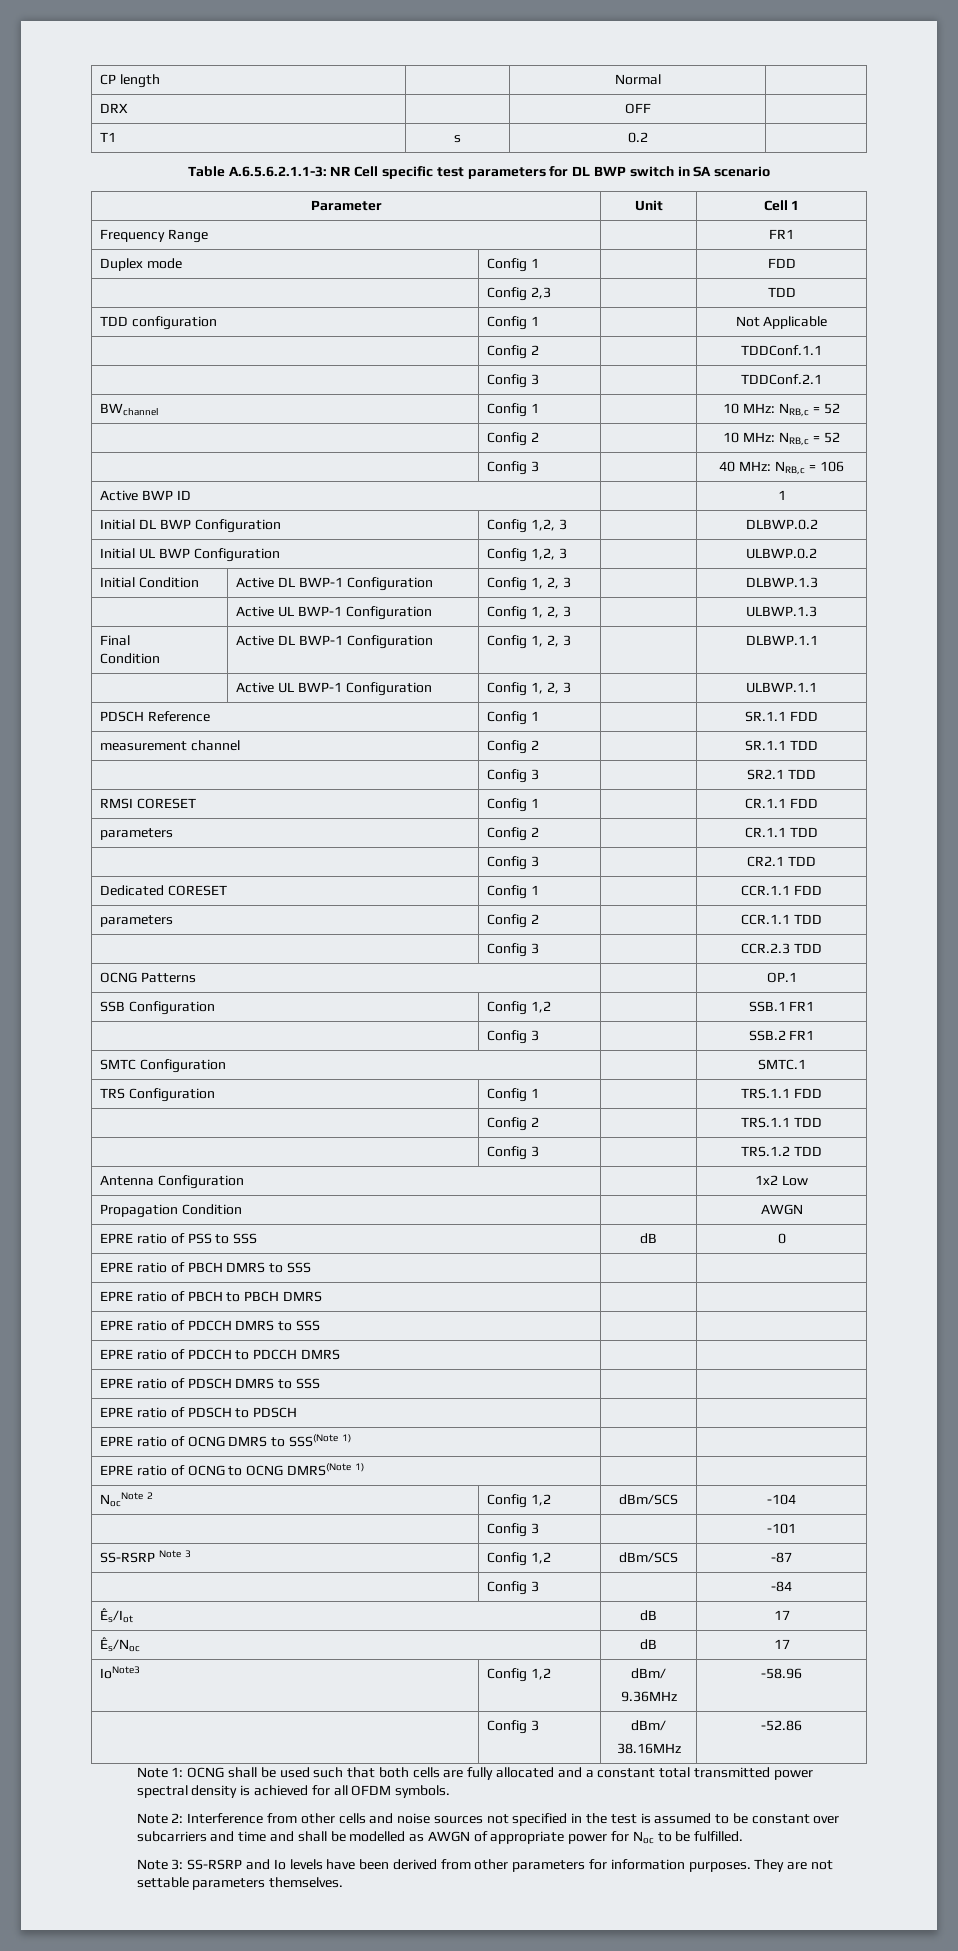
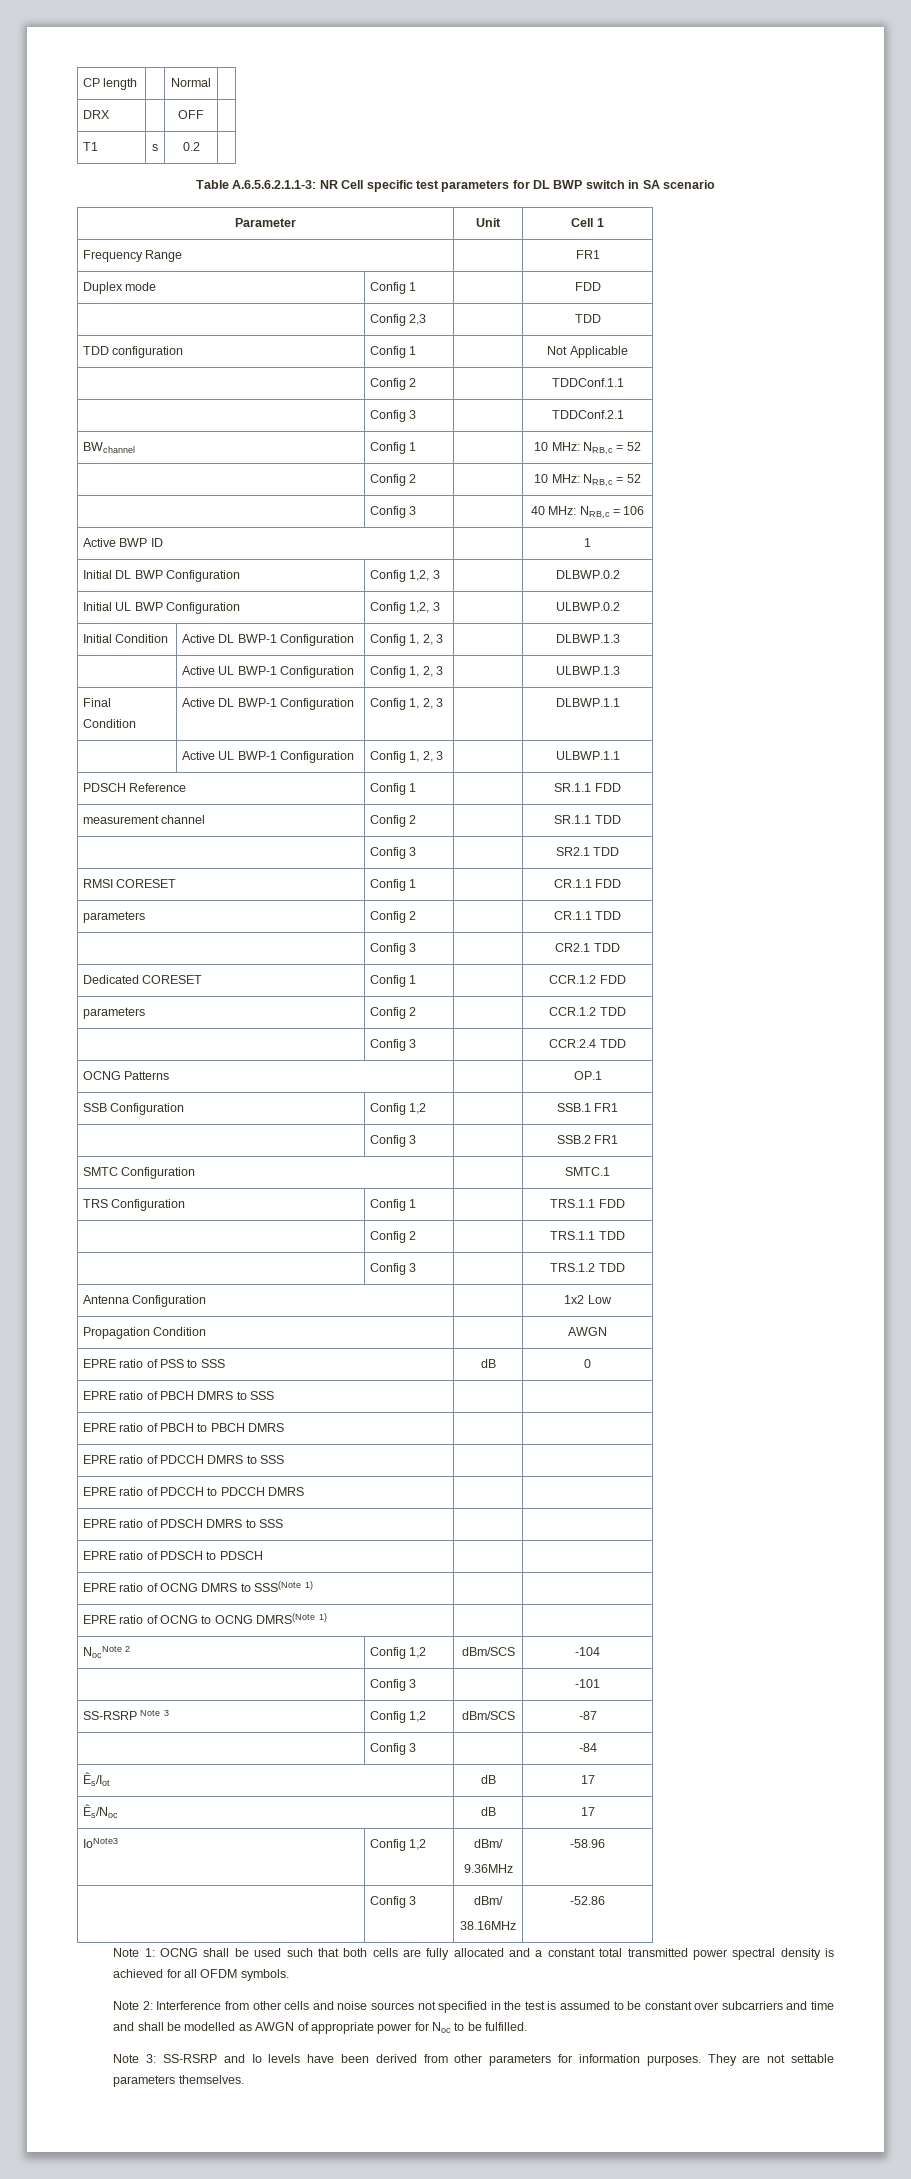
[741,885,822,896] [100,915,174,927] [487,914,540,928] [741,914,822,925] [487,943,540,957] [741,943,791,954] CCR.1.1 FDD // parameters | Config 2 | | CCR.1.1 TDD // | Config 3 | | CCR.2.3 -> [549,975,626,984] [82,1007,145,1019] [369,1007,417,1019] [549,1007,626,1016] [369,1039,417,1051] [549,1039,597,1048] CCR.1.2 FDD // parameters | Config 2 | | CCR.1.2 TDD // | Config 3 | | CCR.2.4

